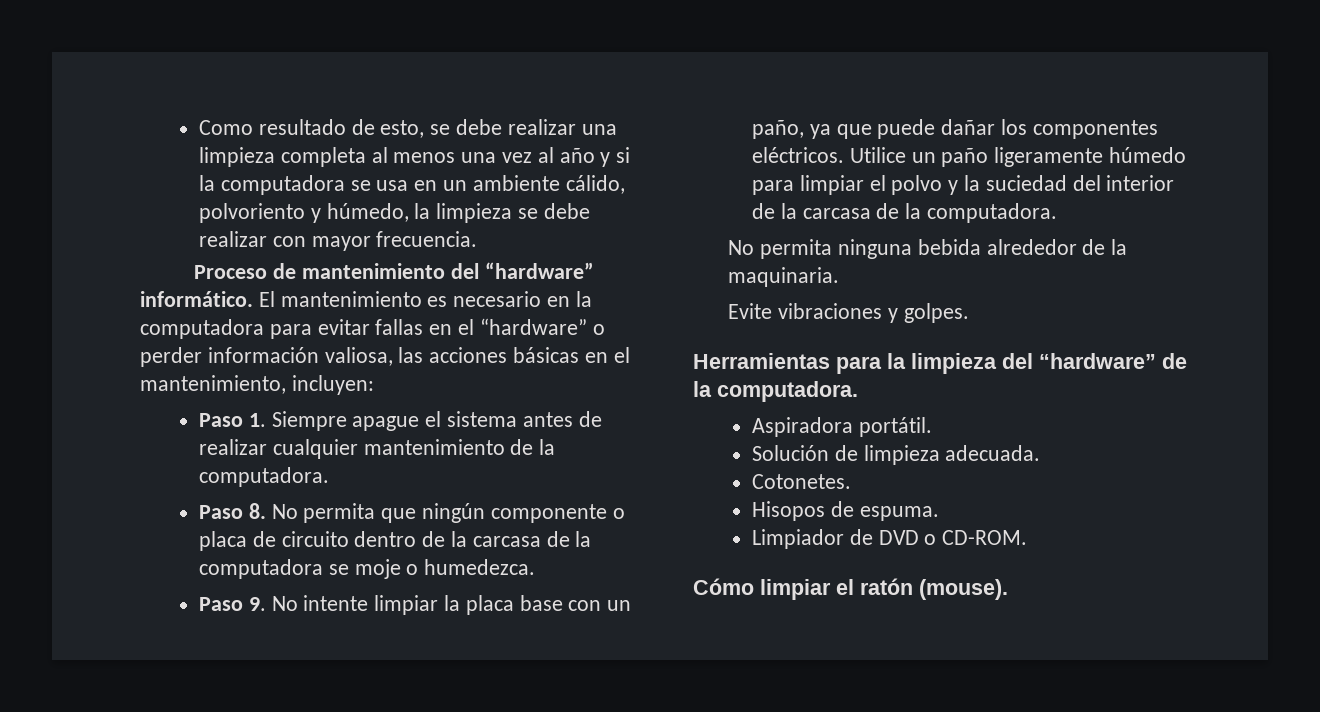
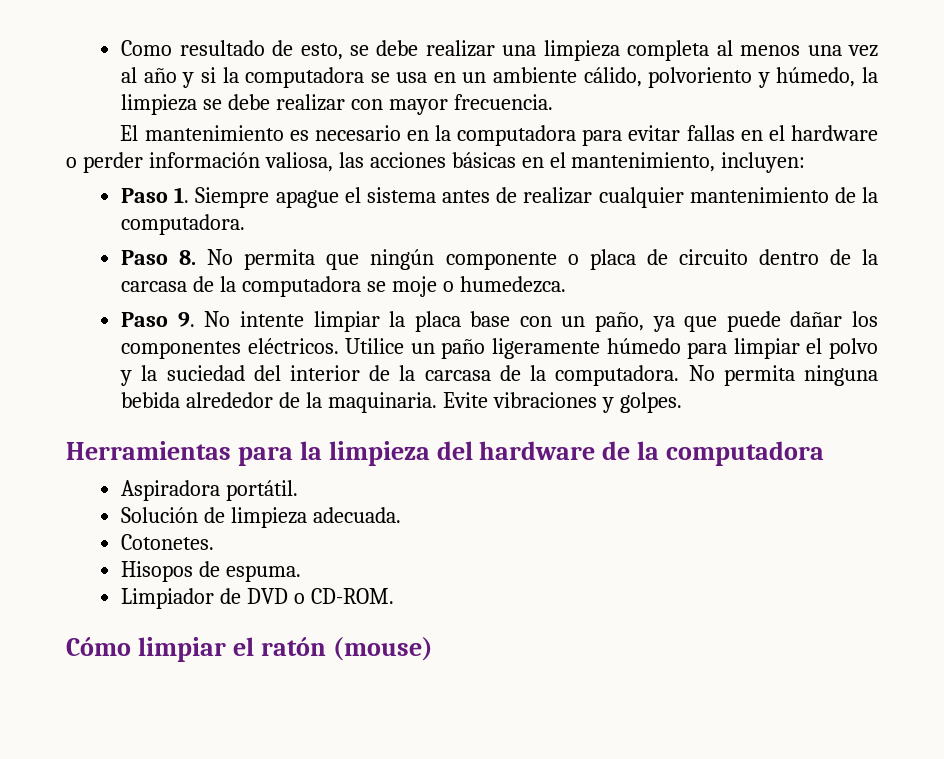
[194,262,594,279] [140,291,253,307] Proceso de mantenimiento del “hardware” informático. -> (553, 102) none
[479,318,587,335] “hardware” -> [790,125,878,141] hardware
(1057, 213) // -> (680, 375) none
(840, 277) // -> (437, 402) none
[1039,353,1187,369] [693,381,858,402] “hardware” de la computadora. -> [479,441,825,466] hardware de la computadora
[919,579,1008,600] (mouse). -> [332,637,433,661] (mouse)

